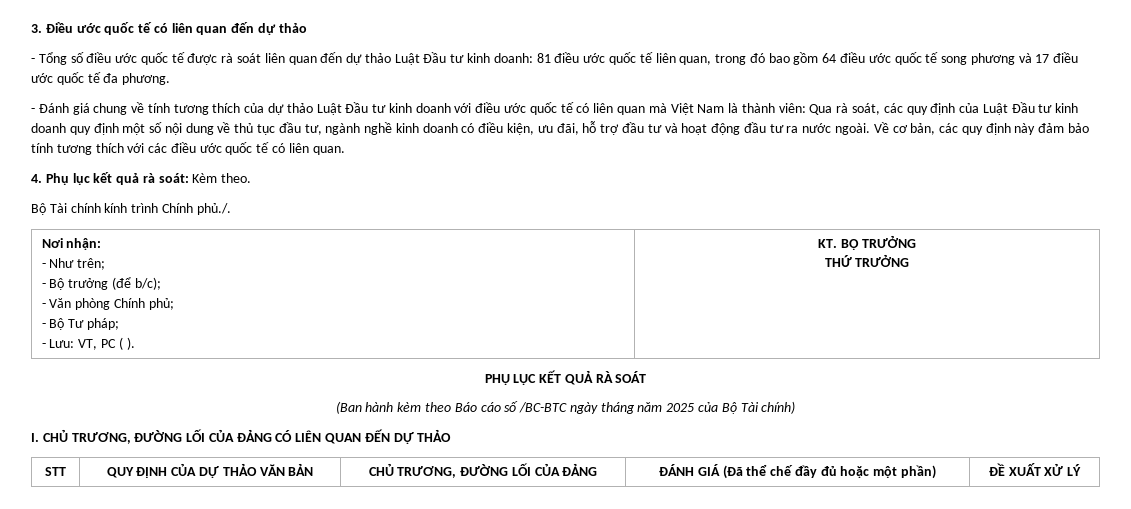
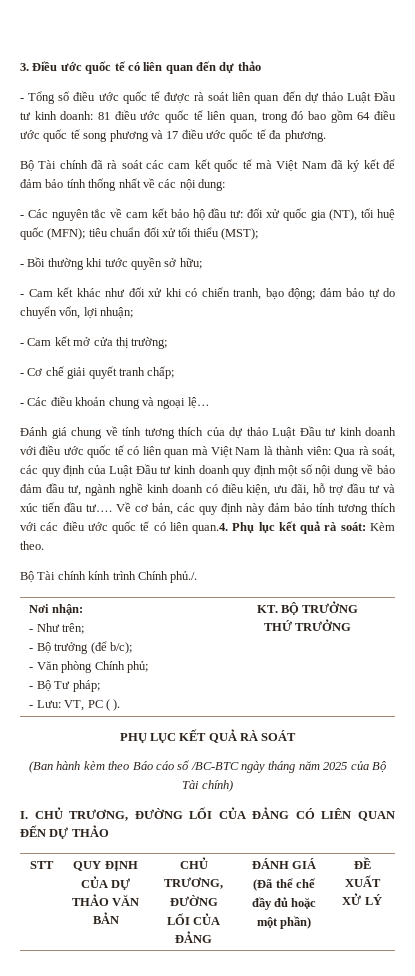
[31,108,35,113] - -> [20,159,396,172] [20,178,225,191] [20,208,395,221] [20,227,258,240] [20,257,202,270] [20,287,395,300] [20,306,134,319] [20,336,168,349] [20,366,175,379] [20,396,210,409] Bộ Tài chính đã rà soát các cam kết quốc tế mà Việt Nam đã ký kết để đảm bảo tính thống nhất về các nội dung: // - Các nguyên tắc về cam kết bảo hộ đầu tư: đối xử quốc gia (NT), tối huệ quốc (MFN); tiêu chuẩn đối xử tối thiểu (MST); // - Bồi thường khi tước quyền sở hữu; // - Cam kết khác như đối xử khi có chiến tranh, bạo động; đảm bảo tự do chuyển vốn, lợi nhuận; // - Cam kết mở cửa thị trường; // - Cơ chế giải quyết tranh chấp; // - Các điều khoản chung và ngoại lệ… //
[234,123,276,135] thủ tục -> [377,465,395,474] [20,484,42,493] bảo đảm
[681,122,870,135] hoạt động đầu tư ra nước ngoài. -> [20,502,112,512] xúc tiến đầu tư….
[312,146,345,155] [31,174,42,183] quan. // 4. -> [192,523,229,534] quan.4.

